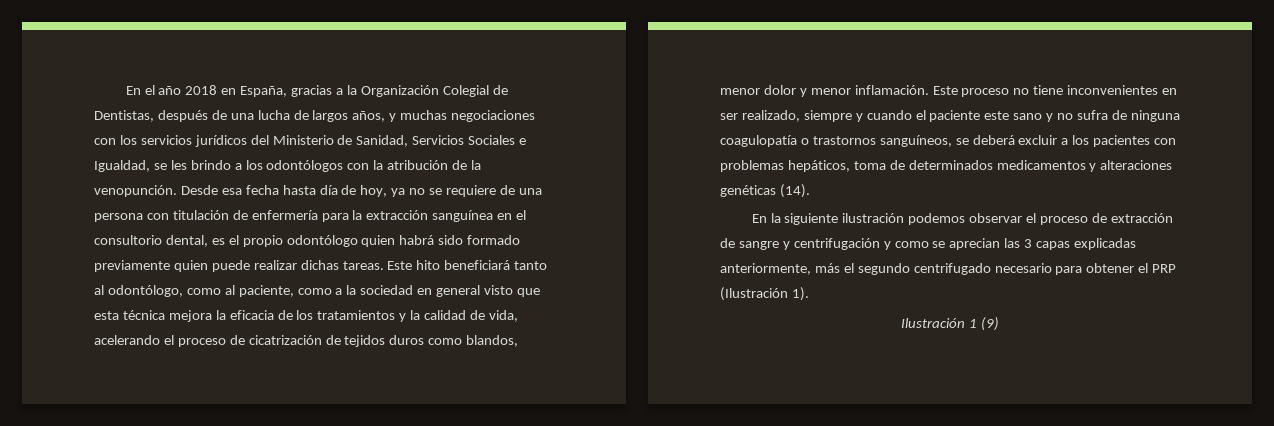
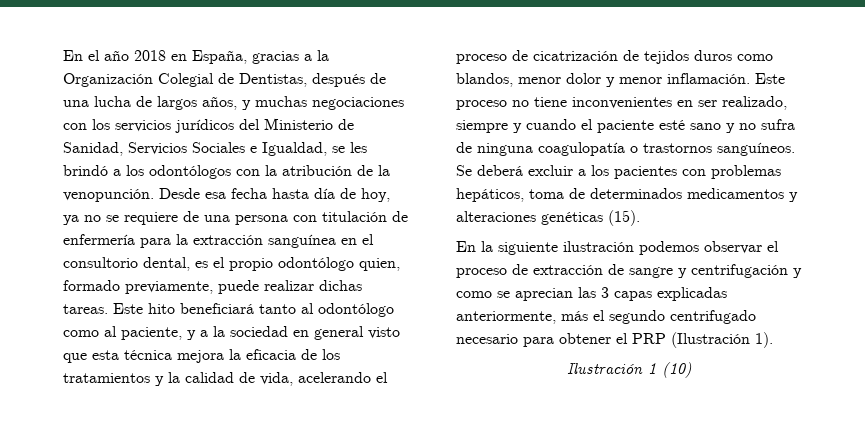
[190,160,231,170] brindo -> [63,165,108,176] brindó
[361,235,521,247] [94,260,208,272] quien habrá sido formado previamente quien -> [359,258,400,271] [63,280,213,294] quien, formado previamente,
[107,285,183,297] odontólogo, -> [318,303,394,317] odontólogo
[297,288,332,295] como -> [187,330,196,340] y
[984,111,1010,120] este -> [659,120,685,130] esté
[879,135,969,147] sanguíneos, se -> [717,142,795,156] [456,165,472,176] sanguíneos. Se
[779,184,810,198] (14). -> [608,210,640,226] (15).
[980,317,999,331] (9) -> [661,362,692,378] (10)

